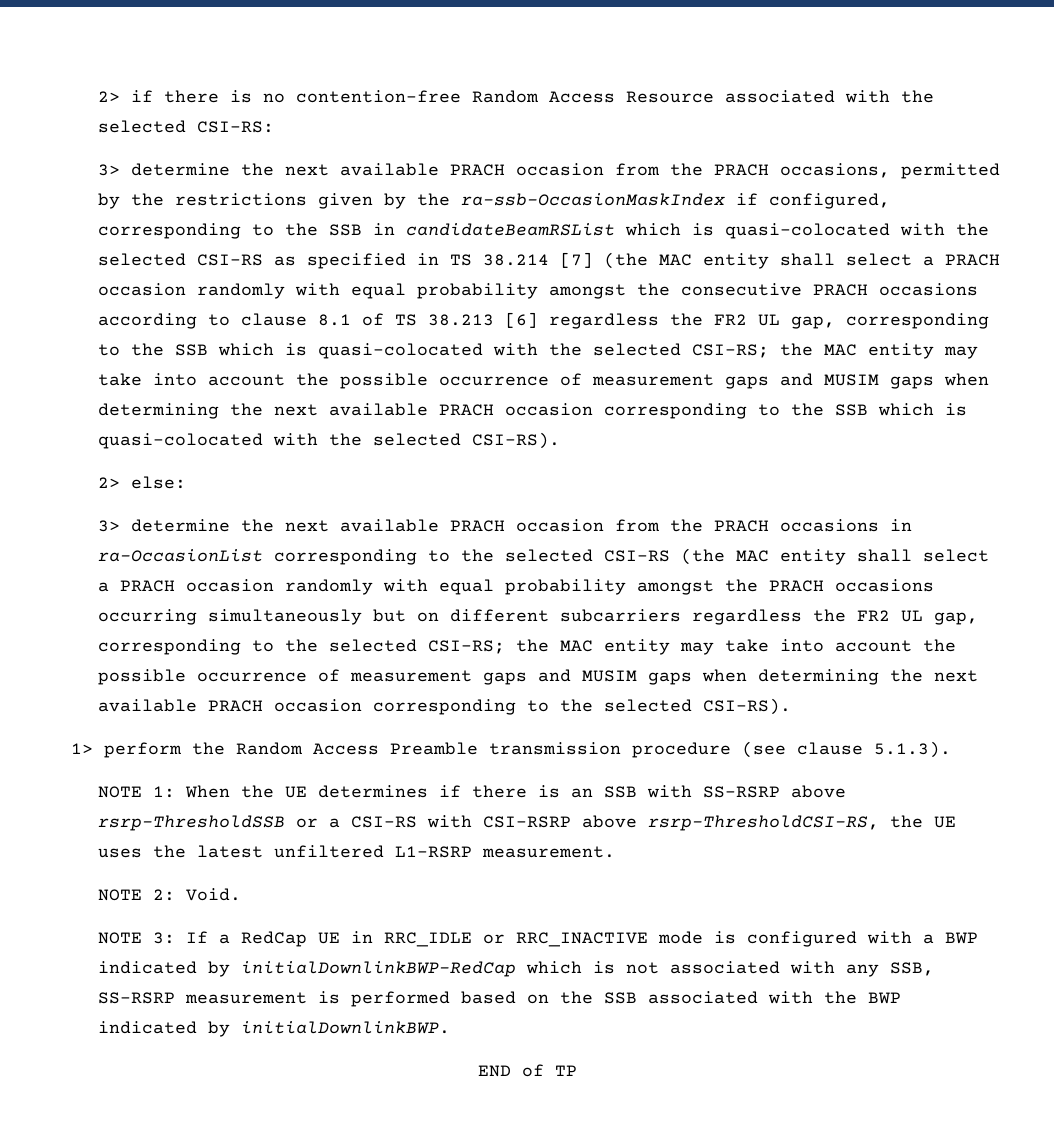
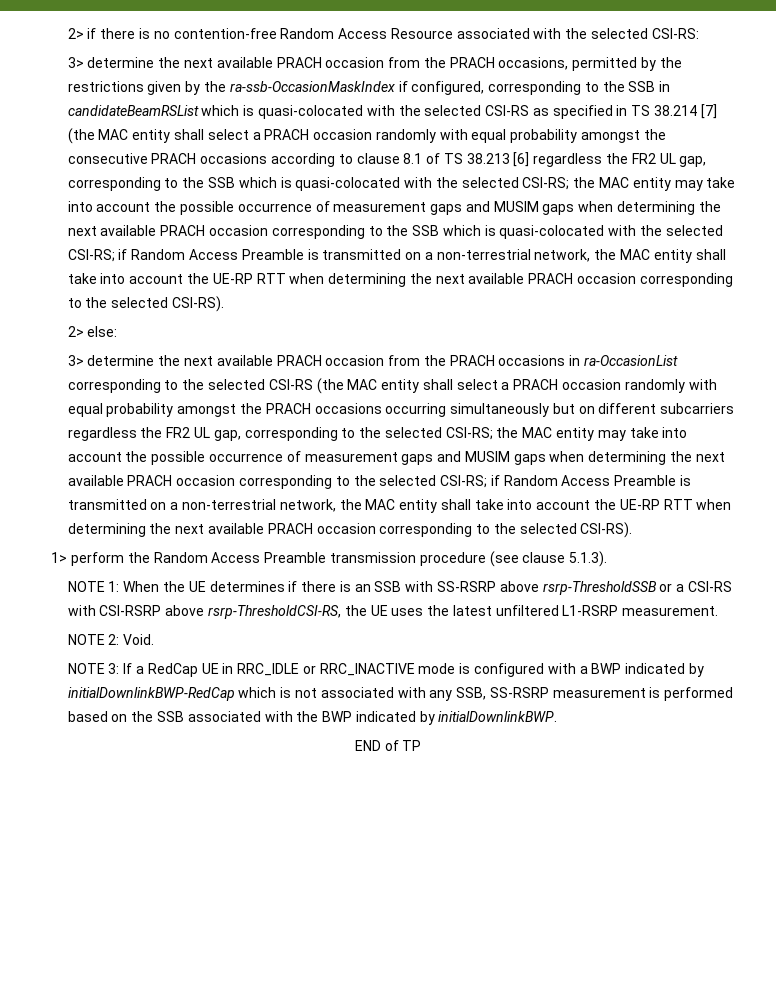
(461, 439) none -> [67,249,726,263] [67,273,733,287] [67,297,169,308] CSI-RS; if Random Access Preamble is transmitted on a non-terrestrial network, the MAC entity shall take into account the UE-RP RTT when determining the next available PRACH occasion corresponding to the selected
(692, 705) none -> [440,475,691,488] [67,499,732,513] [67,523,577,537] CSI-RS; if Random Access Preamble is transmitted on a non-terrestrial network, the MAC entity shall take into account the UE-RP RTT when determining the next available PRACH occasion corresponding to the selected

